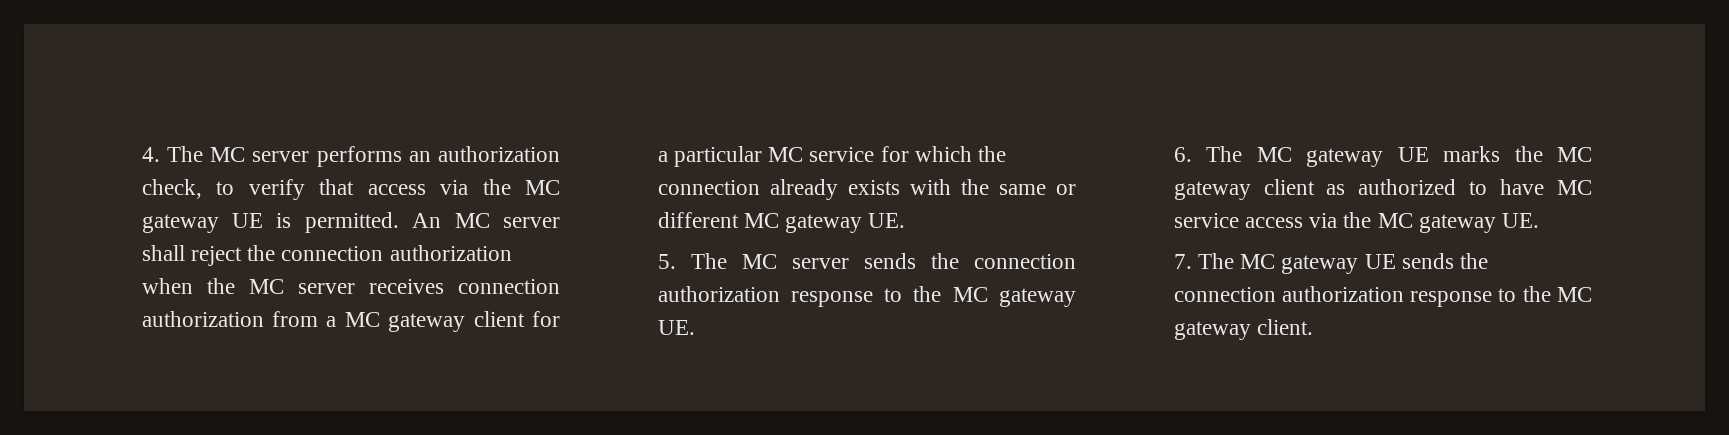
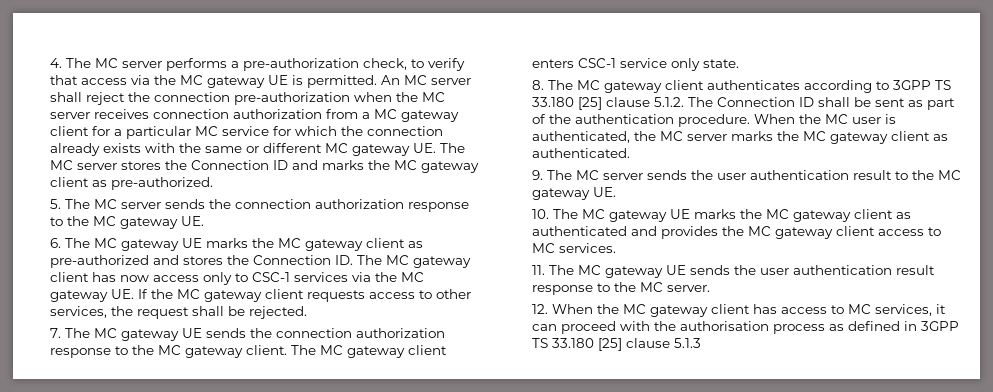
[408,146,560,162] an authorization -> [231,58,360,71] a pre-authorization
[389,245,512,261] authorization -> [234,92,351,105] pre-authorization
(906, 220) none -> [440,143,466,153] [50,160,480,173] [50,177,214,190] The MC server stores the Connection ID and marks the MC gateway client as pre-authorized.
[1358,179,1592,195] [1173,213,1303,228] authorized to have MC service access -> [50,255,472,268] [50,272,349,285] pre-authorized and stores the Connection ID. The MC gateway client has now access only to CSC-1 services
(1539, 220) none -> [138,289,472,302] [50,306,308,319] If the MC gateway client requests access to other services, the request shall be rejected.
(1313, 327) none -> [291,345,448,358] [532,58,740,71] [532,80,952,93] [532,97,956,110] [532,114,897,127] [532,131,949,144] [532,148,631,158] [532,170,962,180] [532,187,617,200] [532,209,912,222] [532,226,942,239] [532,243,617,253] [532,265,936,278] [532,282,711,295] [532,304,947,317] [532,321,960,334] [532,338,702,351] The MC gateway client enters CSC-1 service only state. // 8. The MC gateway client authenticates according to 3GPP TS 33.180 [25] clause 5.1.2. The Connection ID shall be sent as part of the authentication procedure. When the MC user is authenticated, the MC server marks the MC gateway client as authenticated. // 9. The MC server sends the user authentication result to the MC gateway UE. // 10. The MC gateway UE marks the MC gateway client as authenticated and provides the MC gateway client access to MC services. // 11. The MC gateway UE sends the user authentication result response to the MC server. // 12. When the MC gateway client has access to MC services, it can proceed with the authorisation process as defined in 3GPP TS 33.180 [25] clause 5.1.3

